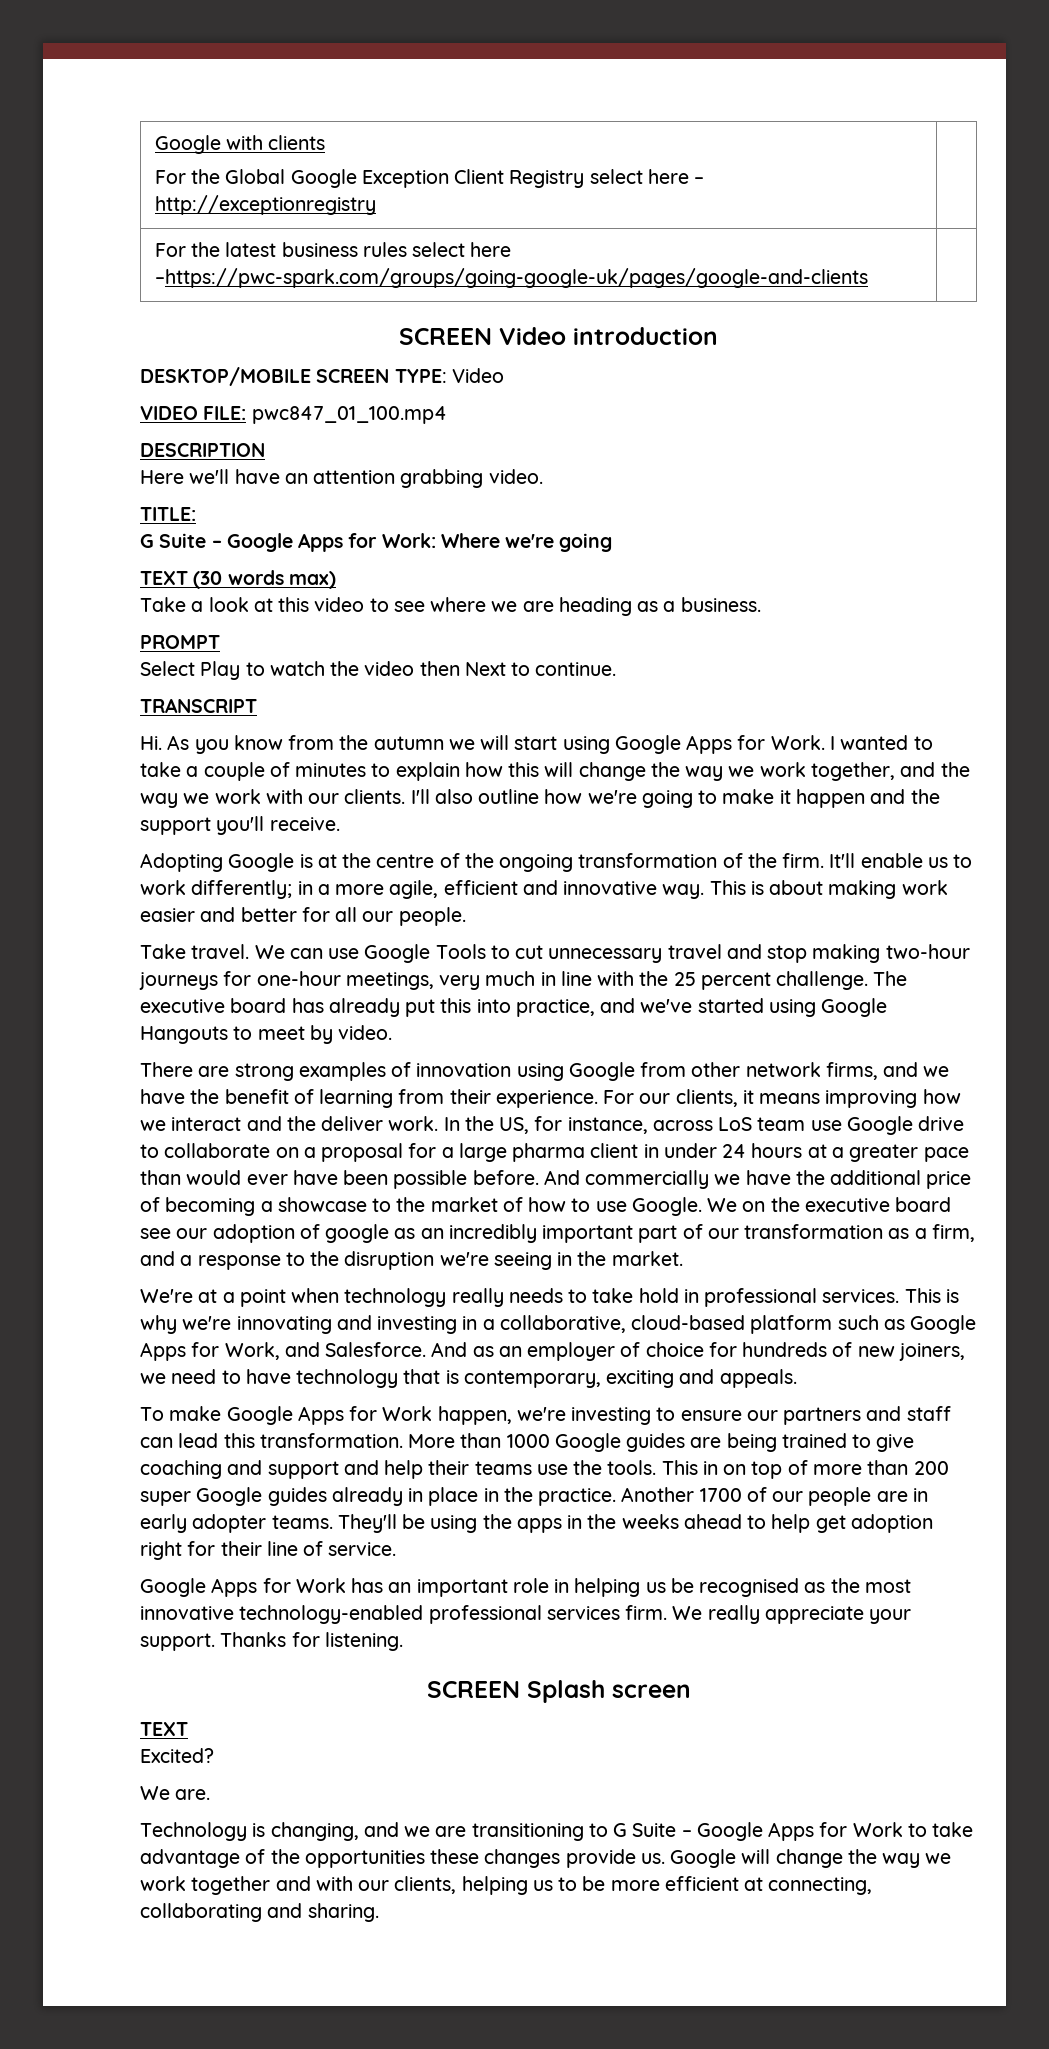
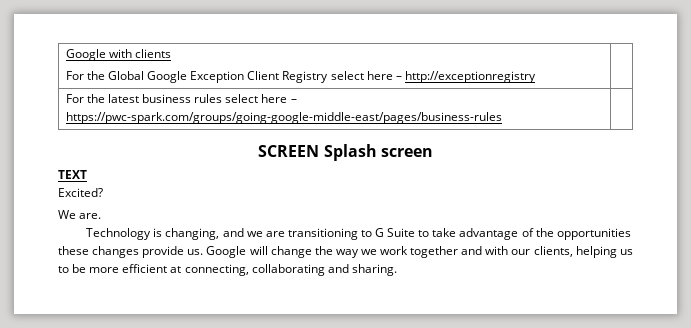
[154,268,868,288] [399,327,718,345] [140,367,504,386] [140,406,447,424] [140,443,265,457] [140,469,543,488] [140,507,196,521] [140,533,613,552] [140,570,336,589] [140,597,761,616] [140,635,220,649] [140,661,617,680] [140,698,257,713] [140,735,933,754] [140,762,970,781] [140,789,940,808] [140,816,340,835] [140,853,973,872] [140,880,948,899] [140,907,466,926] [140,944,970,963] [139,971,908,990] [140,998,888,1017] [140,1025,393,1044] [140,1062,950,1081] [140,1089,961,1108] [140,1116,965,1135] [140,1143,969,1162] [140,1170,972,1189] [140,1197,952,1216] [140,1224,975,1243] [140,1251,683,1270] [140,1288,959,1307] [140,1315,977,1334] [140,1342,965,1361] [140,1369,797,1388] [140,1406,951,1425] [140,1433,915,1452] [140,1460,949,1479] [140,1487,928,1506] [140,1514,933,1533] [140,1541,397,1560] [140,1578,911,1597] [140,1605,912,1624] [140,1632,403,1651] –https://pwc-spark.com/groups/going-google-uk/pages/google-and-clients | // SCREEN Video introduction // DESKTOP/MOBILE SCREEN TYPE: Video // VIDEO FILE: pwc847_01_100.mp4 // DESCRIPTION // Here we'll have an attention grabbing video. // TITLE: // G Suite – Google Apps for Work: Where we're going // TEXT (30 words max) // Take a look at this video to see where we are heading as a business. // PROMPT // Select Play to watch the video then Next to continue. // TRANSCRIPT // Hi. As you know from the autumn we will start using Google Apps for Work. I wanted to take a couple of minutes to explain how this will change the way we work together, and the way we work with our clients. I'll also outline how we're going to make it happen and the support you'll receive. // Adopting Google is at the centre of the ongoing transformation of the firm. It'll enable us to work differently; in a more agile, efficient and innovative way. This is about making work easier and better for all our people. // Take travel. We can use Google Tools to cut unnecessary travel and stop making two-hour journeys for one-hour meetings, very much in line with the 25 percent challenge. The executive board has already put this into practice, and we've started using Google Hangouts to meet by video. // There are strong examples of innovation using Google from other network firms, and we have the benefit of learning from their experience. For our clients, it means improving how we interact and the deliver work. In the US, for instance, across LoS team use Google drive to collaborate on a proposal for a large pharma client in under 24 hours at a greater pace than would ever have been possible before. And commercially we have the additional price of becoming a showcase to the market of how to use Google. We on the executive board see our adoption of google as an incredibly important part of our transformation as a firm, and a response to the disruption we're seeing in the market. // We're at a point when technology really needs to take hold in professional services. This is why we're innovating and investing in a collaborative, cloud-based platform such as Google Apps for Work, and Salesforce. And as an employer of choice for hundreds of new joiners, we need to have technology that is contemporary, exciting and appeals. // To make Google Apps for Work happen, we're investing to ensure our partners and staff can lead this transformation. More than 1000 Google guides are being trained to give coaching and support and help their teams use the tools. This in on top of more than 200 super Google guides already in place in the practice. Another 1700 of our people are in early adopter teams. They'll be using the apps in the weeks ahead to help get adoption right for their line of service. // Google Apps for Work has an important role in helping us be recognised as the most innovative technology-enabled professional services firm. We really appreciate your support. Thanks for listening. -> [290,99,297,103] [65,112,502,124] – https://pwc-spark.com/groups/going-google-middle-east/pages/business-rules |
[681,1822,903,1841] – Google Apps for Work -> (416, 232) none

